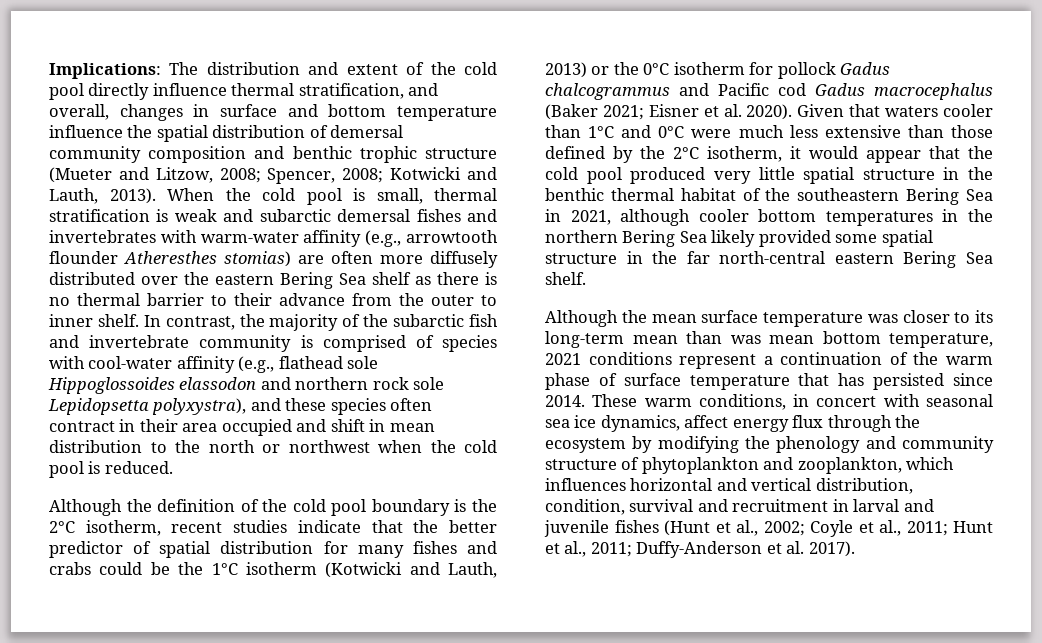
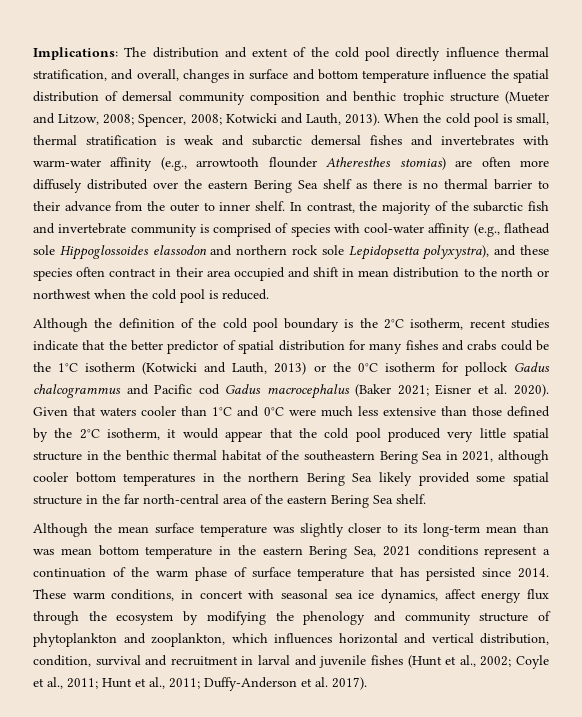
(826, 257) none -> [223,494,283,504] area of the
(898, 318) none -> [299,523,344,537] slightly
[889,333,993,348] temperature, -> [145,545,376,559] temperature in the eastern Bering Sea,

